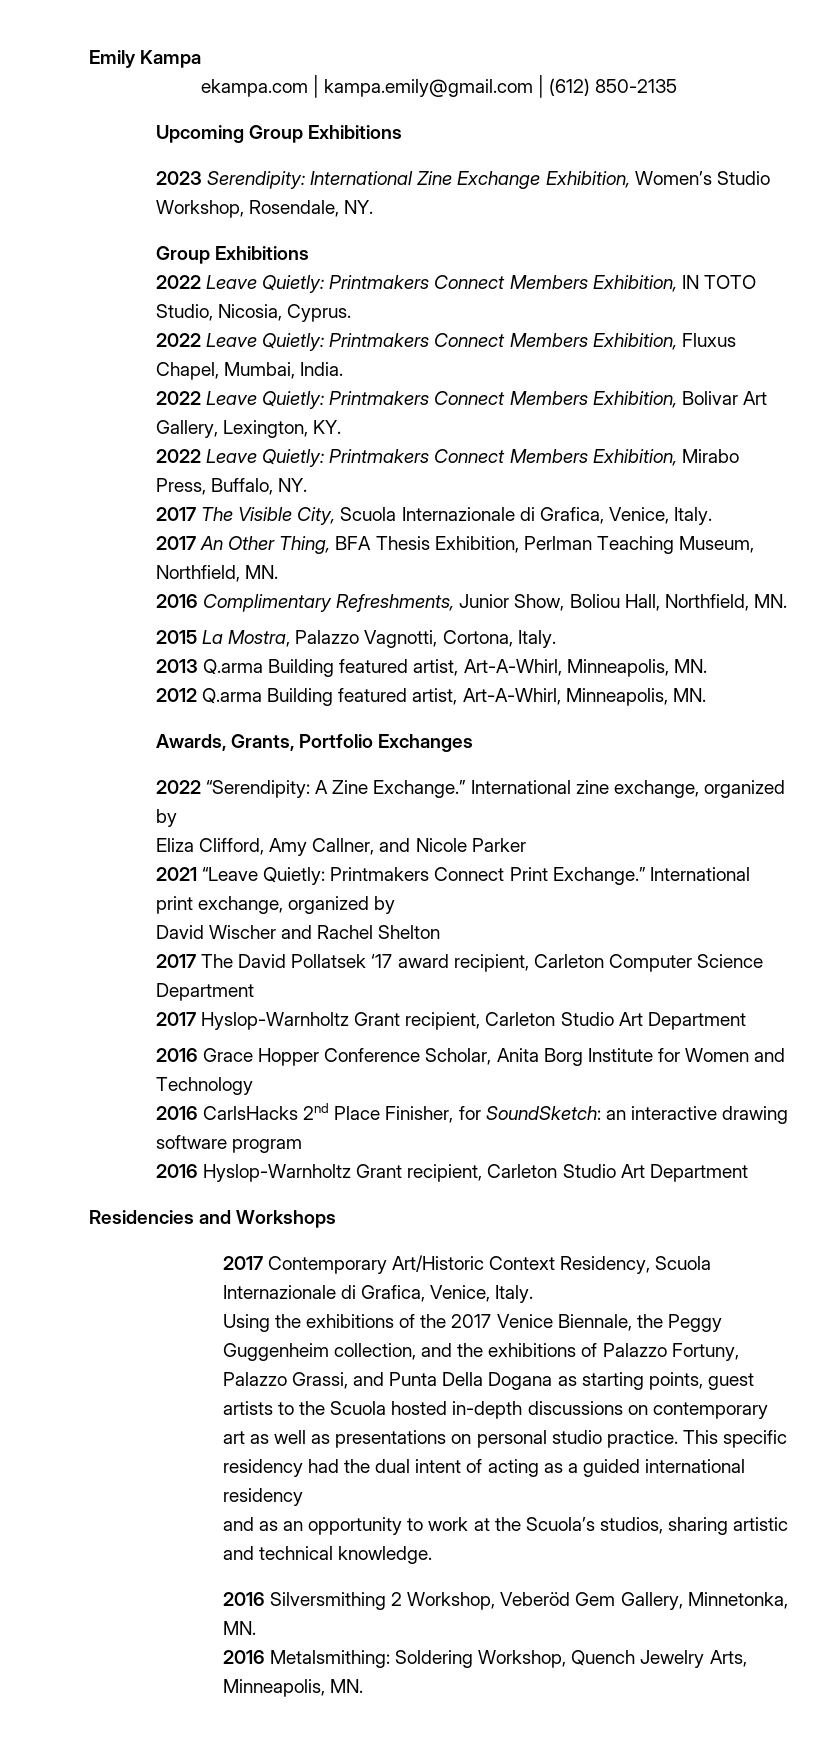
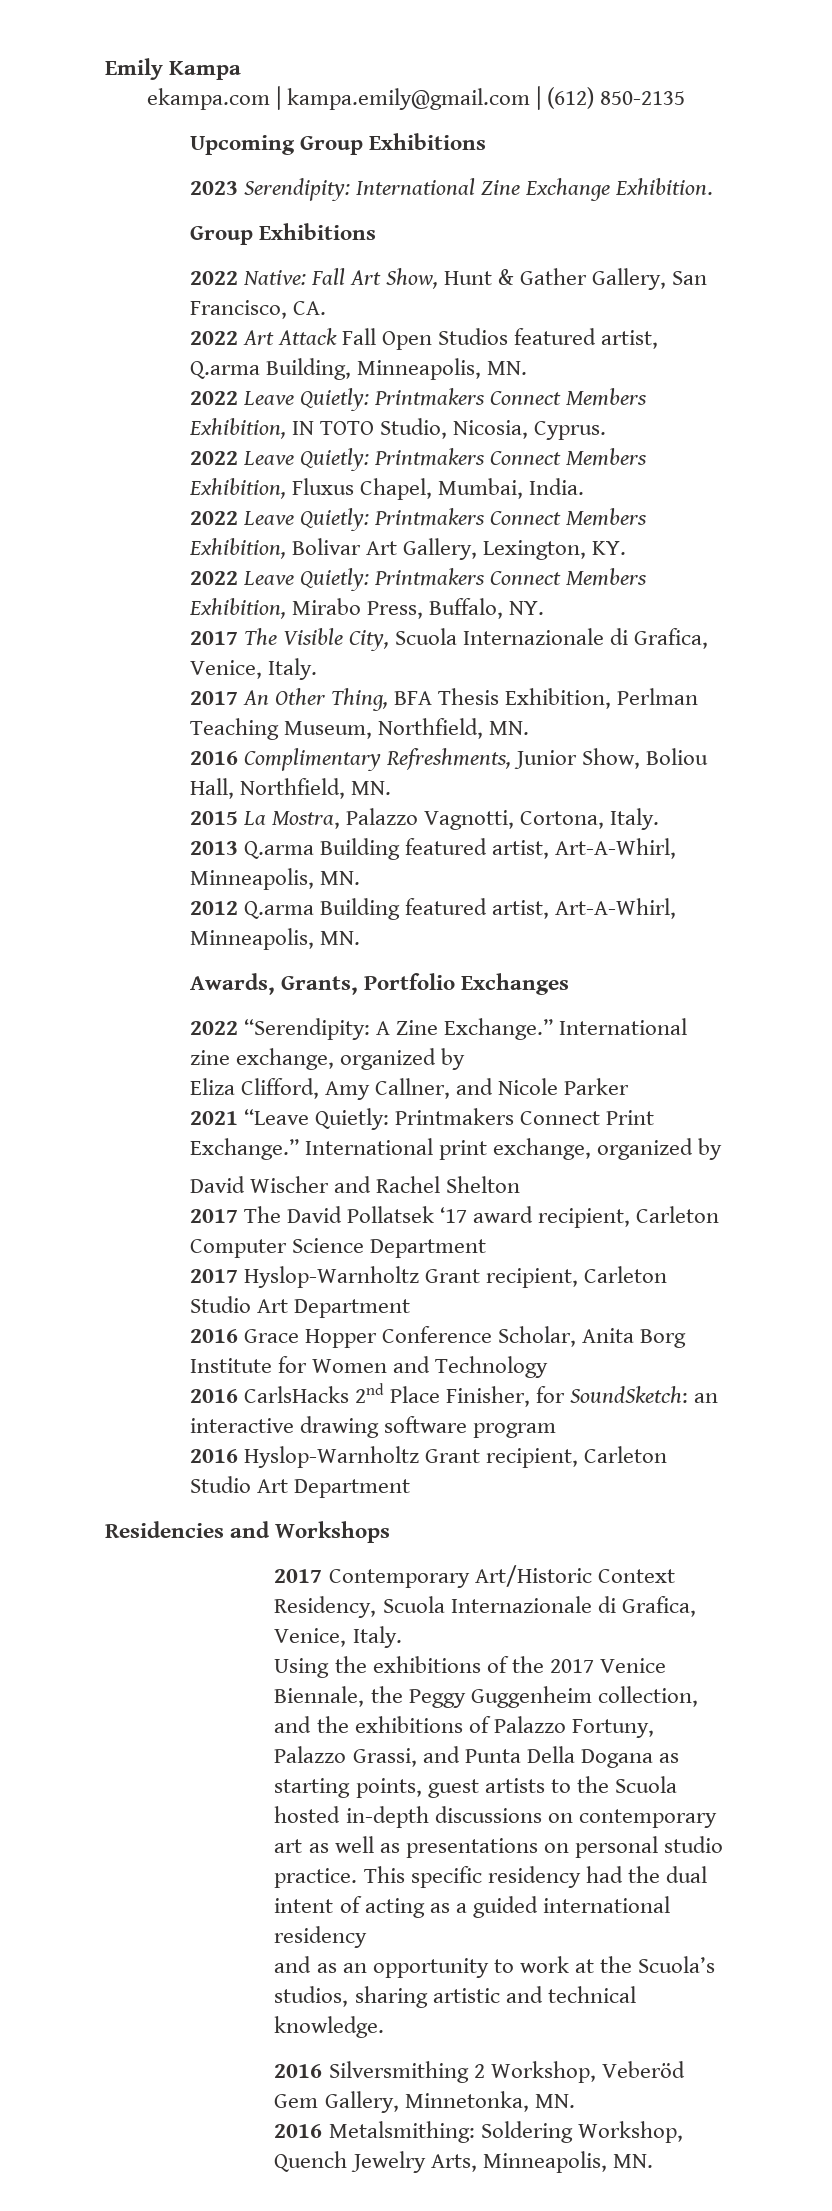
[545,171,770,188] [155,200,374,218] [155,246,310,264] Exhibition, Women’s Studio Workshop, Rosendale, NY. // Group Exhibitions -> [615,178,714,195] [189,223,376,245] [189,268,708,290] [189,300,326,319] [189,328,659,350] [189,358,527,380] Exhibition. // Group Exhibitions // 2022 Native: Fall Art Show, Hunt & Gather Gallery, San Francisco, CA. // 2022 Art Attack Fall Open Studios featured artist, Q.arma Building, Minneapolis, MN.

